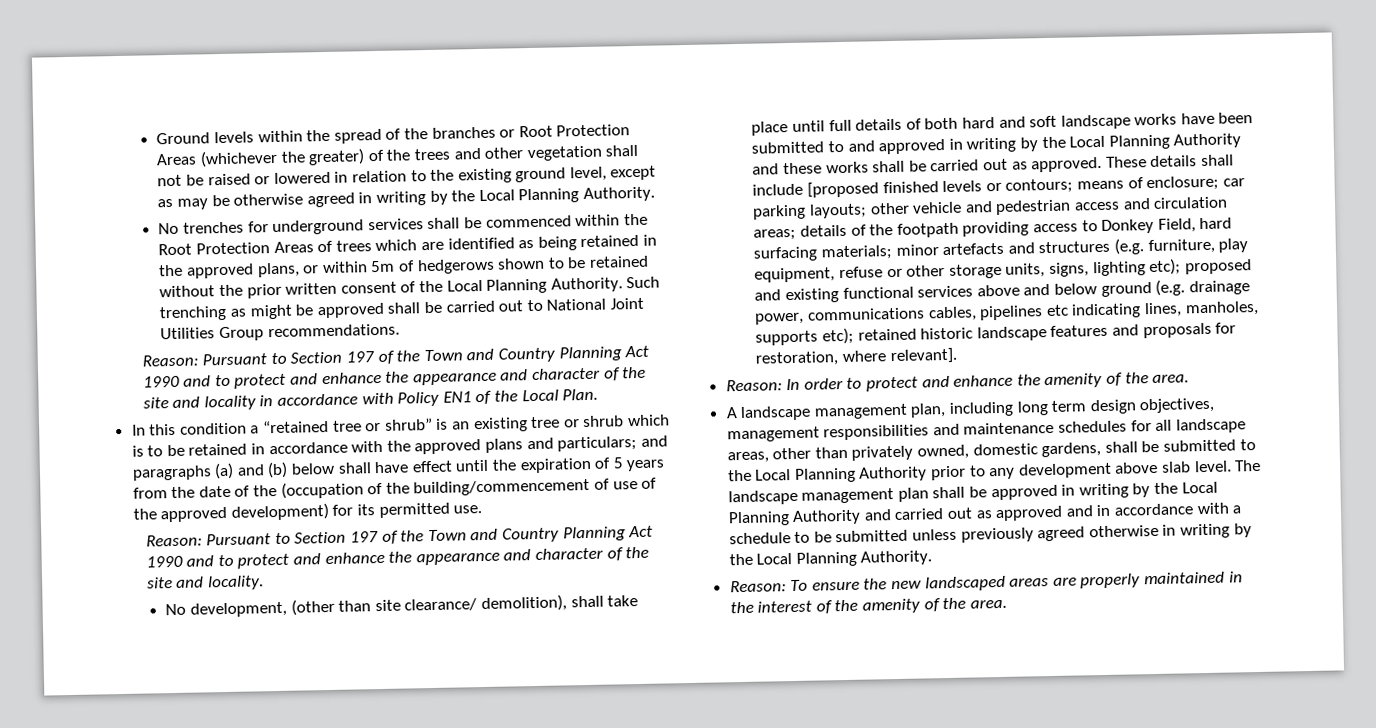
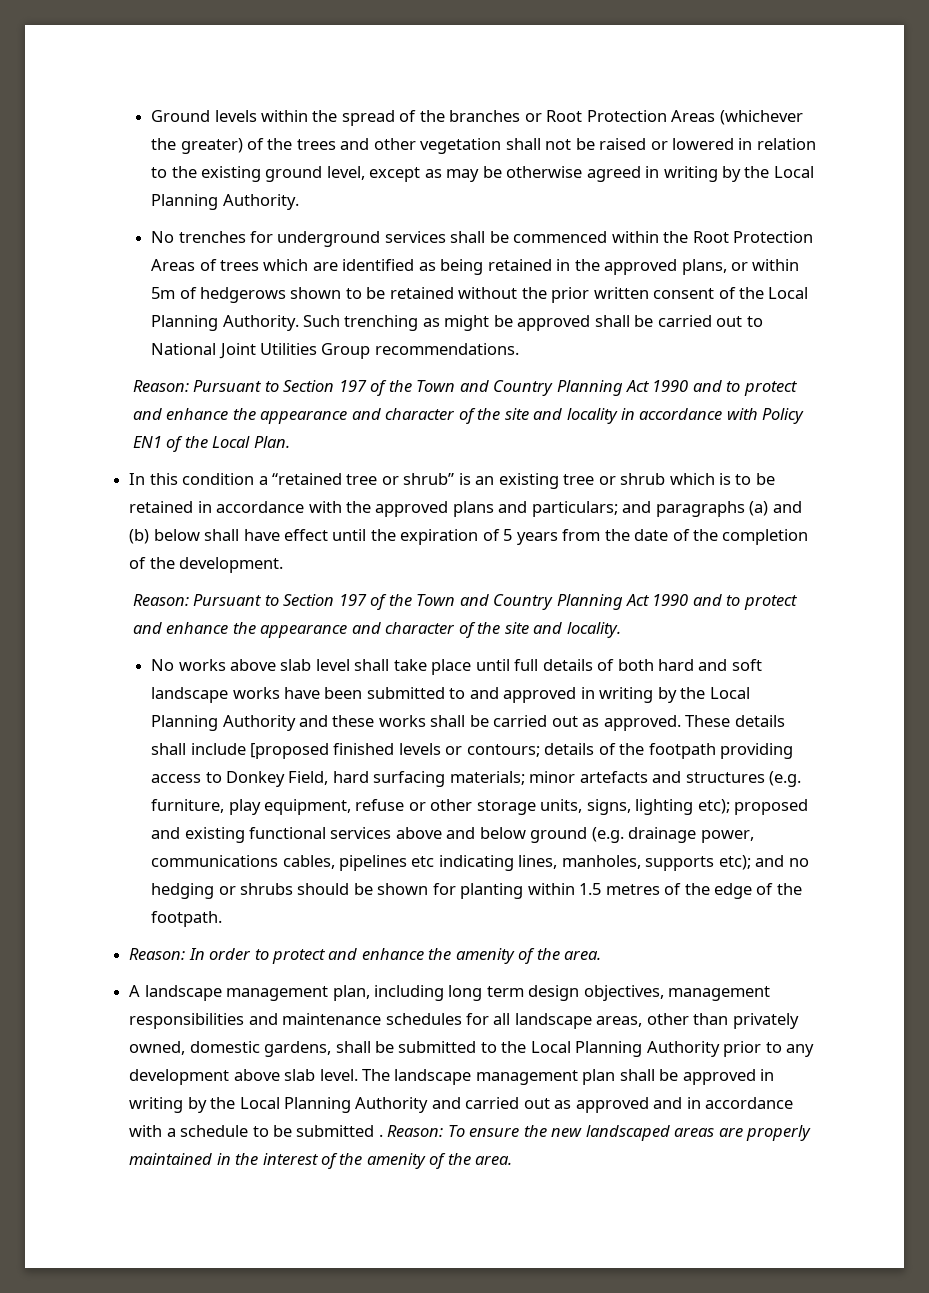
[280,477,658,499] [132,502,483,523] (occupation of the building/commencement of use of the approved development) for its permitted use. -> [722,529,809,545] [129,557,284,573] completion of the development.
[189,594,567,618] development, (other than site clearance/ demolition), -> [178,659,350,671] works above slab level
[1076,175,1245,192] [752,196,1229,220] [753,228,797,241] means of enclosure; car parking layouts; other vehicle and pedestrian access and circulation areas; -> (540, 750) none
[857,322,1237,342] [755,347,958,367] retained historic landscape features and proposals for restoration, where relevant]. -> [755,855,809,867] [151,883,802,899] [151,911,223,927] and no hedging or shrubs should be shown for planting within 1.5 metres of the edge of the footpath.
[912,523,1252,543] [728,550,933,567] unless previously agreed otherwise in writing by the Local Planning Authority. // -> [378,1134,383,1137] .

